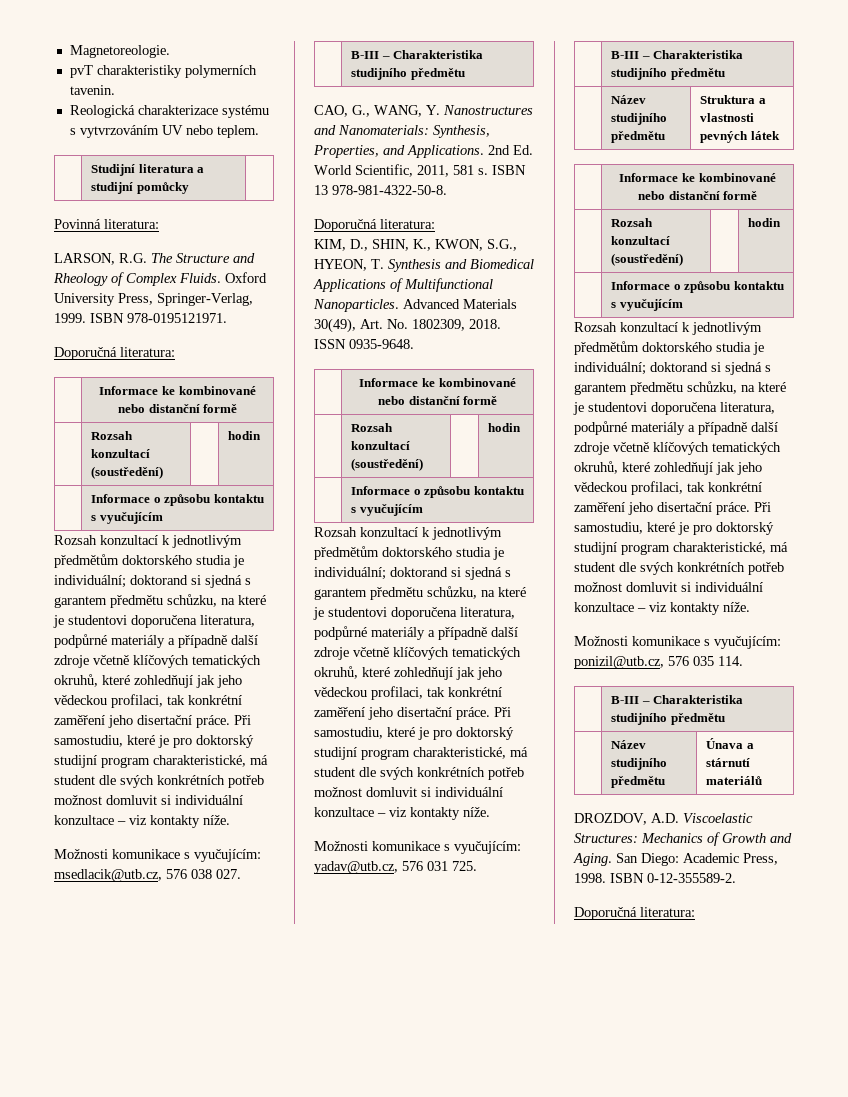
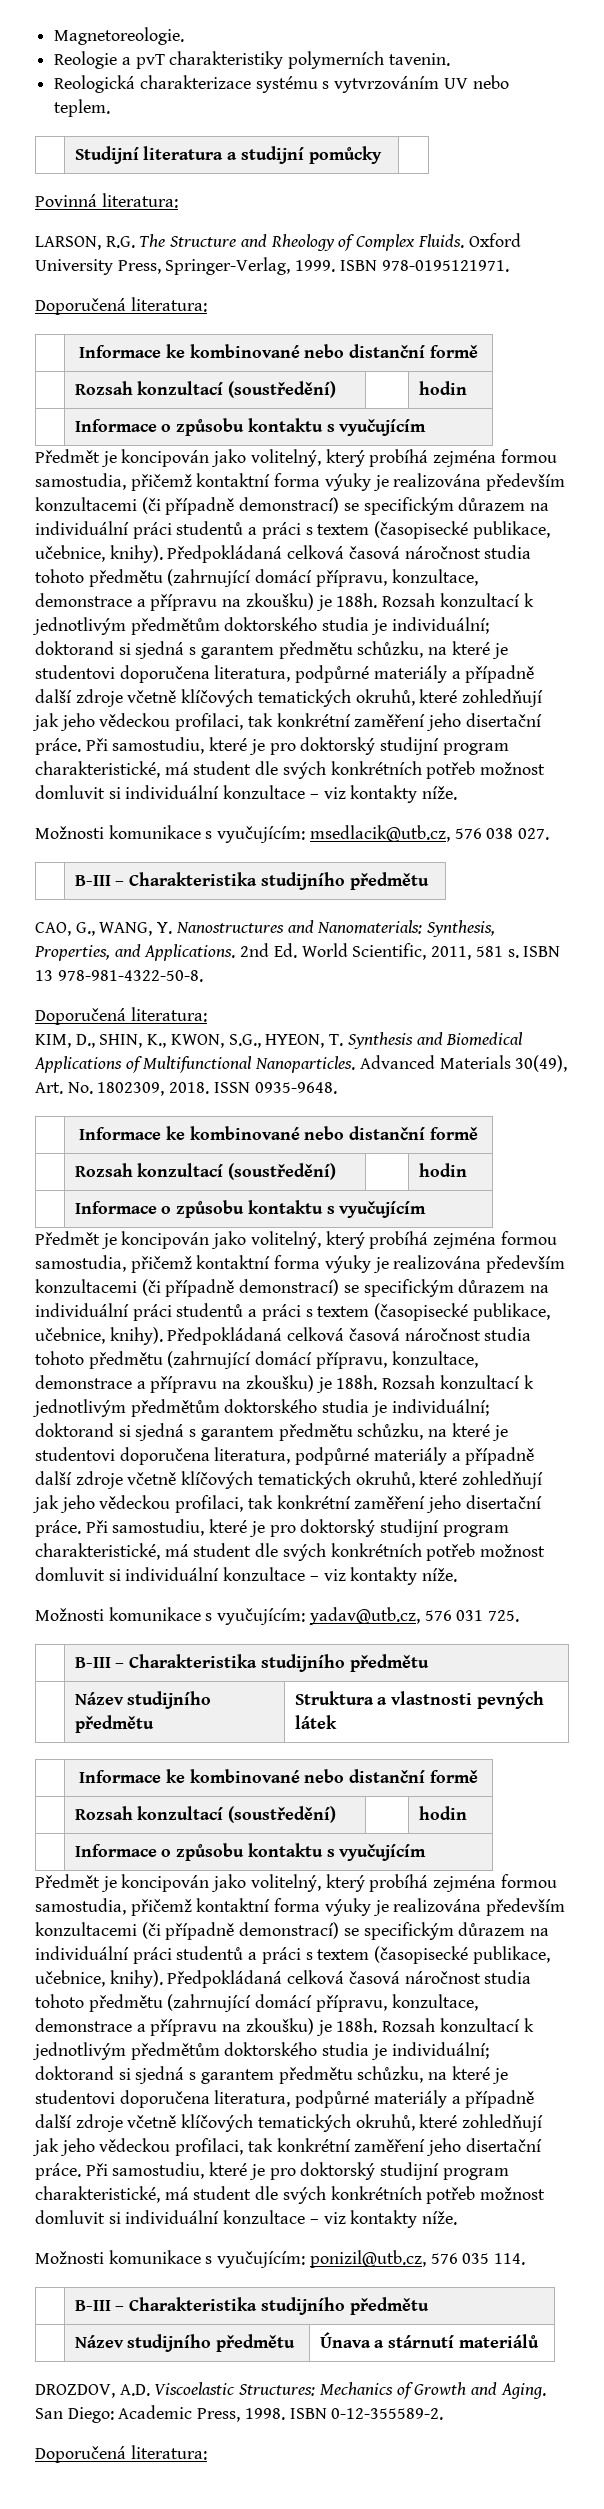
(170, 51) none -> [54,51,131,69] Reologie a
[54,347,117,360] Doporučná -> [35,298,126,315] Doporučená
(163, 518) none -> [35,449,557,467] [35,473,566,491] [35,497,550,515] [35,521,550,539] [35,545,532,563] [35,569,478,587] [35,593,378,611] Předmět je koncipován jako volitelný, který probíhá zejména formou samostudia, přičemž kontaktní forma výuky je realizována především konzultacemi (či případně demonstrací) se specifickým důrazem na individuální práci studentů a práci s textem (časopisecké publikace, učebnice, knihy). Předpokládaná celková časová náročnost studia tohoto předmětu (zahrnující domácí přípravu, konzultace, demonstrace a přípravu na zkoušku) je 188h.
[314,219,377,232] Doporučná -> [35,1008,126,1025] Doporučená
(423, 510) none -> [35,1231,557,1249] [35,1255,566,1273] [35,1279,550,1297] [35,1303,550,1321] [35,1327,532,1345] [35,1351,478,1369] [35,1375,378,1393] Předmět je koncipován jako volitelný, který probíhá zejména formou samostudia, přičemž kontaktní forma výuky je realizována především konzultacemi (či případně demonstrací) se specifickým důrazem na individuální práci studentů a práci s textem (časopisecké publikace, učebnice, knihy). Předpokládaná celková časová náročnost studia tohoto předmětu (zahrnující domácí přípravu, konzultace, demonstrace a přípravu na zkoušku) je 188h.
(683, 305) none -> [35,1874,557,1892] [35,1898,566,1916] [35,1922,550,1940] [35,1946,550,1964] [35,1970,532,1988] [35,1994,478,2012] [35,2018,378,2036] Předmět je koncipován jako volitelný, který probíhá zejména formou samostudia, přičemž kontaktní forma výuky je realizována především konzultacemi (či případně demonstrací) se specifickým důrazem na individuální práci studentů a práci s textem (časopisecké publikace, učebnice, knihy). Předpokládaná celková časová náročnost studia tohoto předmětu (zahrnující domácí přípravu, konzultace, demonstrace a přípravu na zkoušku) je 188h.
[574,907,637,920] Doporučná -> [35,2446,126,2463] Doporučená

